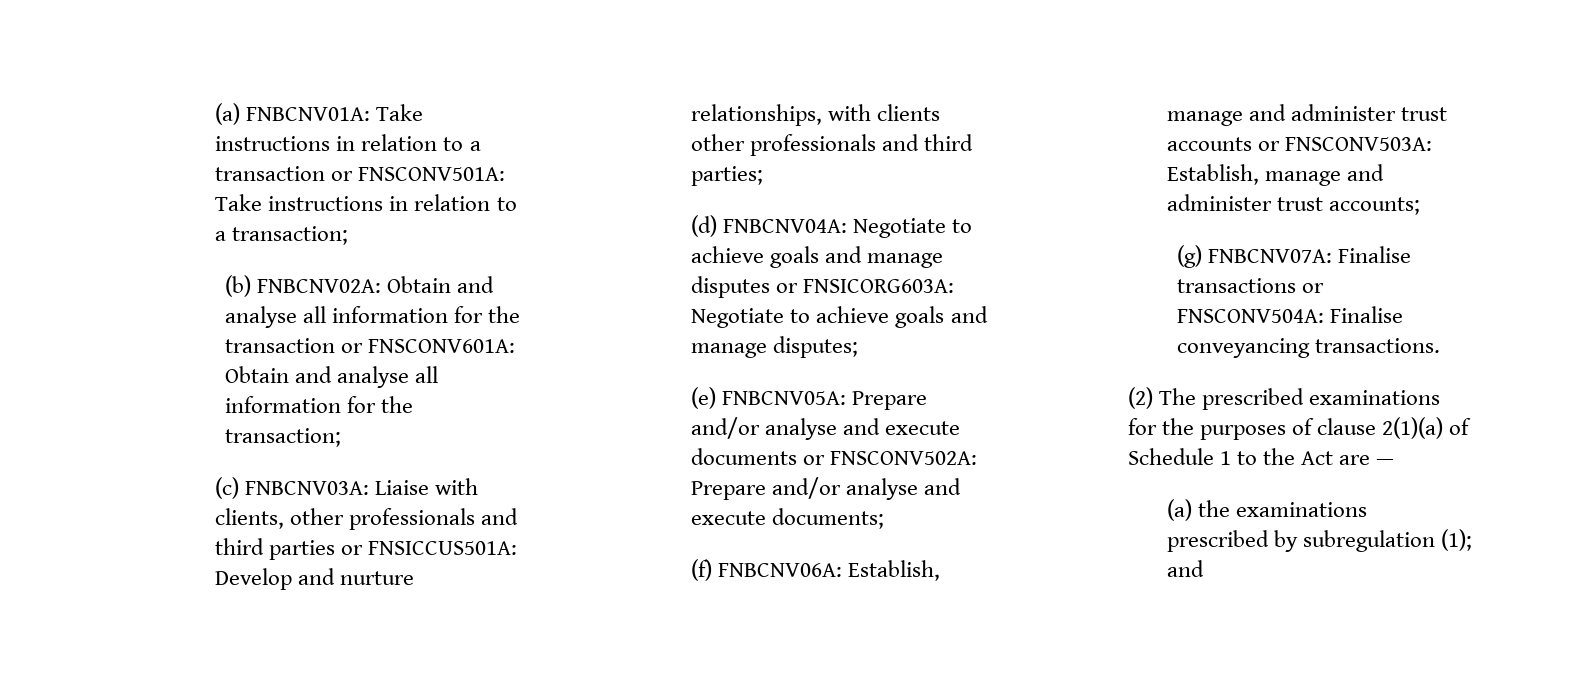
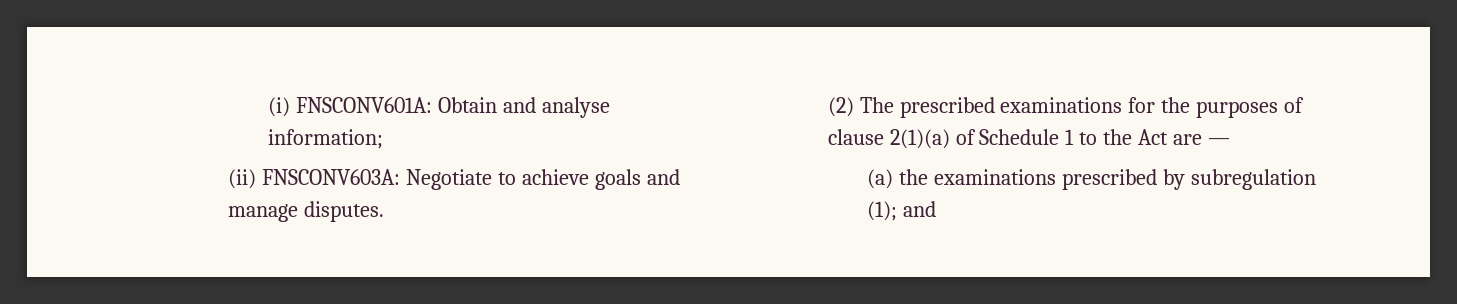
[215,103,424,125] [215,134,481,151] [215,166,506,181] [215,194,517,211] [215,226,349,245] [224,275,494,297] [224,306,520,328] [224,338,515,353] [224,366,438,388] [224,396,413,413] [224,428,341,447] [215,477,479,499] [215,508,519,530] [215,538,518,560] [215,568,415,590] [691,104,941,126] [691,134,974,156] [691,166,764,186] [691,215,973,238] [691,246,944,268] [691,276,955,298] [691,306,988,328] [691,336,859,358] [691,387,928,410] [691,417,961,440] [691,448,978,465] [691,477,962,500] [691,508,885,529] [691,559,941,581] [1167,104,1448,126] [1167,137,1433,151] [1167,164,1385,186] [1167,194,1421,215] [1176,245,1411,268] [1176,278,1324,293] [1176,306,1403,323] [1176,338,1440,358] (a) FNBCNV01A: Take instructions in relation to a transaction or FNSCONV501A: Take instructions in relation to a transaction; // (b) FNBCNV02A: Obtain and analyse all information for the transaction or FNSCONV601A: Obtain and analyse all information for the transaction; // (c) FNBCNV03A: Liaise with clients, other professionals and third parties or FNSICCUS501A: Develop and nurture relationships, with clients other professionals and third parties; // (d) FNBCNV04A: Negotiate to achieve goals and manage disputes or FNSICORG603A: Negotiate to achieve goals and manage disputes; // (e) FNBCNV05A: Prepare and/or analyse and execute documents or FNSCONV502A: Prepare and/or analyse and execute documents; // (f) FNBCNV06A: Establish, manage and administer trust accounts or FNSCONV503A: Establish, manage and administer trust accounts; // (g) FNBCNV07A: Finalise transactions or FNSCONV504A: Finalise conveyancing transactions. -> [268,97,611,118] [268,129,384,149] [228,169,681,190] [228,201,385,222] (i) FNSCONV601A: Obtain and analyse information; // (ii) FNSCONV603A: Negotiate to achieve goals and manage disputes.

